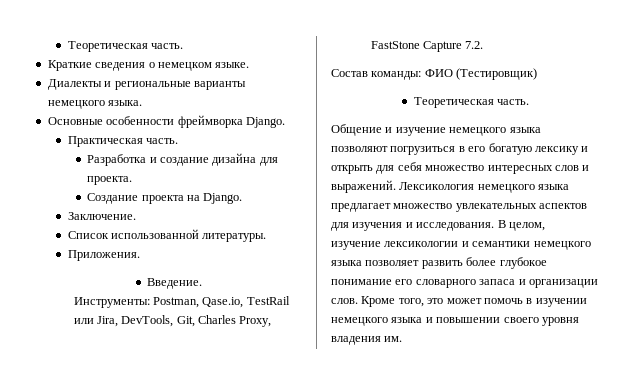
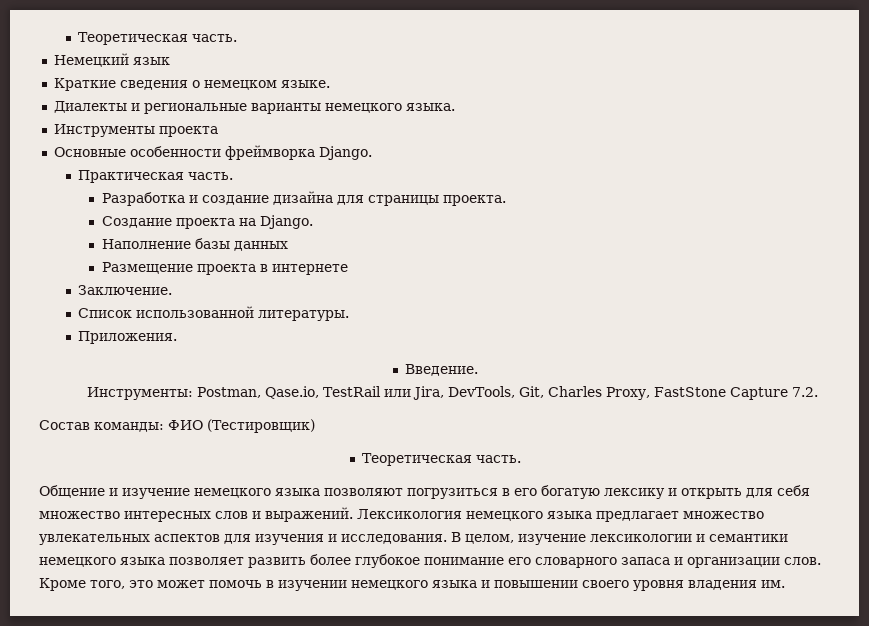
[67,41,183,52] Теоретическая часть. -> [77,32,237,45] [53,53,170,67] Теоретическая часть. // Немецкий язык
(143, 103) none -> [53,124,218,137] // Инструменты проекта
(278, 161) none -> [367,195,439,206] страницы
(243, 198) none -> [101,238,288,251] [101,262,348,275] // Наполнение базы данных // Размещение проекта в интернете

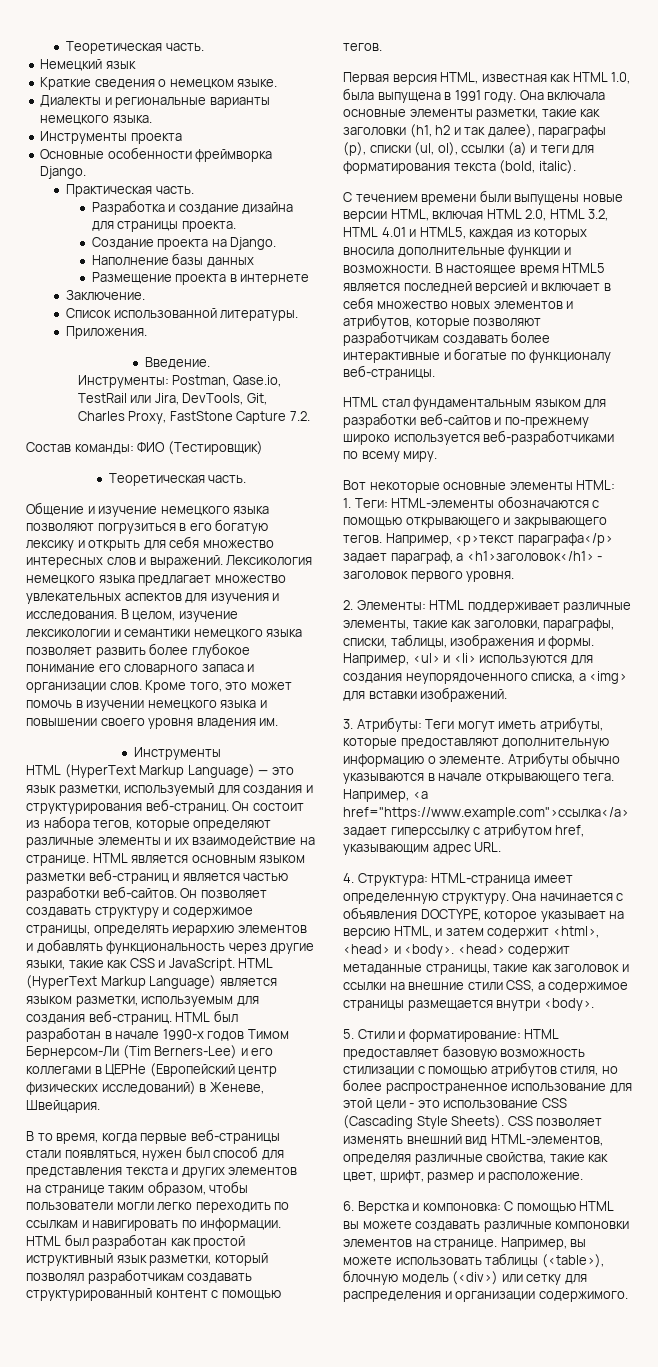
(785, 584) none -> [134,747,222,760] [26,764,294,778] [26,783,313,796] [26,799,304,814] [26,816,272,831] [26,835,315,848] [26,853,306,866] [26,869,289,884] [26,886,267,901] [26,907,253,918] [26,925,307,936] [26,939,315,954] [26,958,274,971] [26,975,277,989] [26,996,259,1007] [26,1010,238,1025] [26,1027,289,1042] [26,1045,274,1059] [26,1063,278,1077] [26,1081,264,1095] [26,1100,100,1113] [26,1129,280,1144] [26,1146,284,1161] [26,1167,298,1178] [26,1181,249,1196] [26,1202,290,1213] [26,1218,282,1231] [26,1234,246,1249] [26,1253,268,1266] [26,1269,253,1284] [26,1288,281,1301] [343,43,382,51] [343,72,631,85] [343,88,606,103] [343,109,601,120] [343,124,607,138] [343,142,595,156] [343,160,576,174] [343,190,623,205] [343,209,609,222] [343,227,588,240] [343,245,571,258] [343,263,606,276] [343,281,611,294] [343,297,574,310] [343,314,542,329] [343,331,551,346] [343,348,612,363] [343,365,435,380] [343,397,607,410] [343,413,589,428] [343,430,615,445] [343,451,438,462] [343,480,616,493] [343,496,600,509] [343,517,607,528] [343,533,613,546] [343,551,603,564] [343,571,515,582] [343,600,632,613] [343,618,615,631] [343,634,595,649] [343,653,593,666] [343,671,628,684] [343,687,508,702] [343,717,603,732] [343,738,610,749] [343,752,621,767] [343,773,615,784] [343,789,428,802] [343,807,629,820] [343,823,585,838] [343,842,502,855] [343,873,573,886] [343,891,624,904] [343,907,625,922] [343,926,599,939] [343,944,571,957] [343,964,629,975] [343,980,629,993] [343,998,594,1011] [343,1029,560,1042] [343,1045,586,1060] [343,1062,618,1077] [343,1079,632,1094] [343,1098,567,1110] [343,1115,603,1129] [343,1134,603,1146] [343,1152,609,1165] [343,1170,584,1183] [343,1201,615,1214] [343,1221,630,1232] [343,1237,587,1250] [343,1253,604,1268] [343,1270,587,1285] [343,1291,628,1302] // Инструменты // HTML (HyperText Markup Language) — это язык разметки, используемый для создания и структурирования веб-страниц. Он состоит из набора тегов, которые определяют различные элементы и их взаимодействие на странице. HTML является основным языком разметки веб-страниц и является частью разработки веб-сайтов. Он позволяет создавать структуру и содержимое страницы, определять иерархию элементов и добавлять функциональность через другие языки, такие как CSS и JavaScript. HTML (HyperText Markup Language) является языком разметки, используемым для создания веб-страниц. HTML был разработан в начале 1990-х годов Тимом Бернерсом-Ли (Tim Berners-Lee) и его коллегами в ЦЕРНе (Европейский центр физических исследований) в Женеве, Швейцария. // В то время, когда первые веб-страницы стали появляться, нужен был способ для представления текста и других элементов на странице таким образом, чтобы пользователи могли легко переходить по ссылкам и навигировать по информации. HTML был разработан как простой иструктивный язык разметки, который позволял разработчикам создавать структурированный контент с помощью тегов. // Первая версия HTML, известная как HTML 1.0, была выпущена в 1991 году. Она включала основные элементы разметки, такие как заголовки (h1, h2 и так далее), параграфы (p), списки (ul, ol), ссылки (a) и теги для форматирования текста (bold, italic). // С течением времени были выпущены новые версии HTML, включая HTML 2.0, HTML 3.2, HTML 4.01 и HTML5, каждая из которых вносила дополнительные функции и возможности. В настоящее время HTML5 является последней версией и включает в себя множество новых элементов и атрибутов, которые позволяют разработчикам создавать более интерактивные и богатые по функционалу веб-страницы. // HTML стал фундаментальным языком для разработки веб-сайтов и по-прежнему широко используется веб-разработчиками по всему миру. // Вот некоторые основные элементы HTML: // 1. Теги: HTML-элементы обозначаются с помощью открывающего и закрывающего тегов. Например, <p>текст параграфа</p> задает параграф, а <h1>заголовок</h1> - заголовок первого уровня. // 2. Элементы: HTML поддерживает различные элементы, такие как заголовки, параграфы, списки, таблицы, изображения и формы. Например, <ul> и <li> используются для создания неупорядоченного списка, а <img> для вставки изображений. // 3. Атрибуты: Теги могут иметь атрибуты, которые предоставляют дополнительную информацию о элементе. Атрибуты обычно указываются в начале открывающего тега. Например, <a href="https://www.example.com">ссылка</a> задает гиперссылку с атрибутом href, указывающим адрес URL. // 4. Структура: HTML-страница имеет определенную структуру. Она начинается с объявления DOCTYPE, которое указывает на версию HTML, и затем содержит <html>, <head> и <body>. <head> содержит метаданные страницы, такие как заголовок и ссылки на внешние стили CSS, а содержимое страницы размещается внутри <body>. // 5. Стили и форматирование: HTML предоставляет базовую возможность стилизации с помощью атрибутов стиля, но более распространенное использование для этой цели - это использование CSS (Cascading Style Sheets). CSS позволяет изменять внешний вид HTML-элементов, определяя различные свойства, такие как цвет, шрифт, размер и расположение. // 6. Верстка и компоновка: С помощью HTML вы можете создавать различные компоновки элементов на странице. Например, вы можете использовать таблицы (<table>), блочную модель (<div>) или сетку для распределения и организации содержимого.

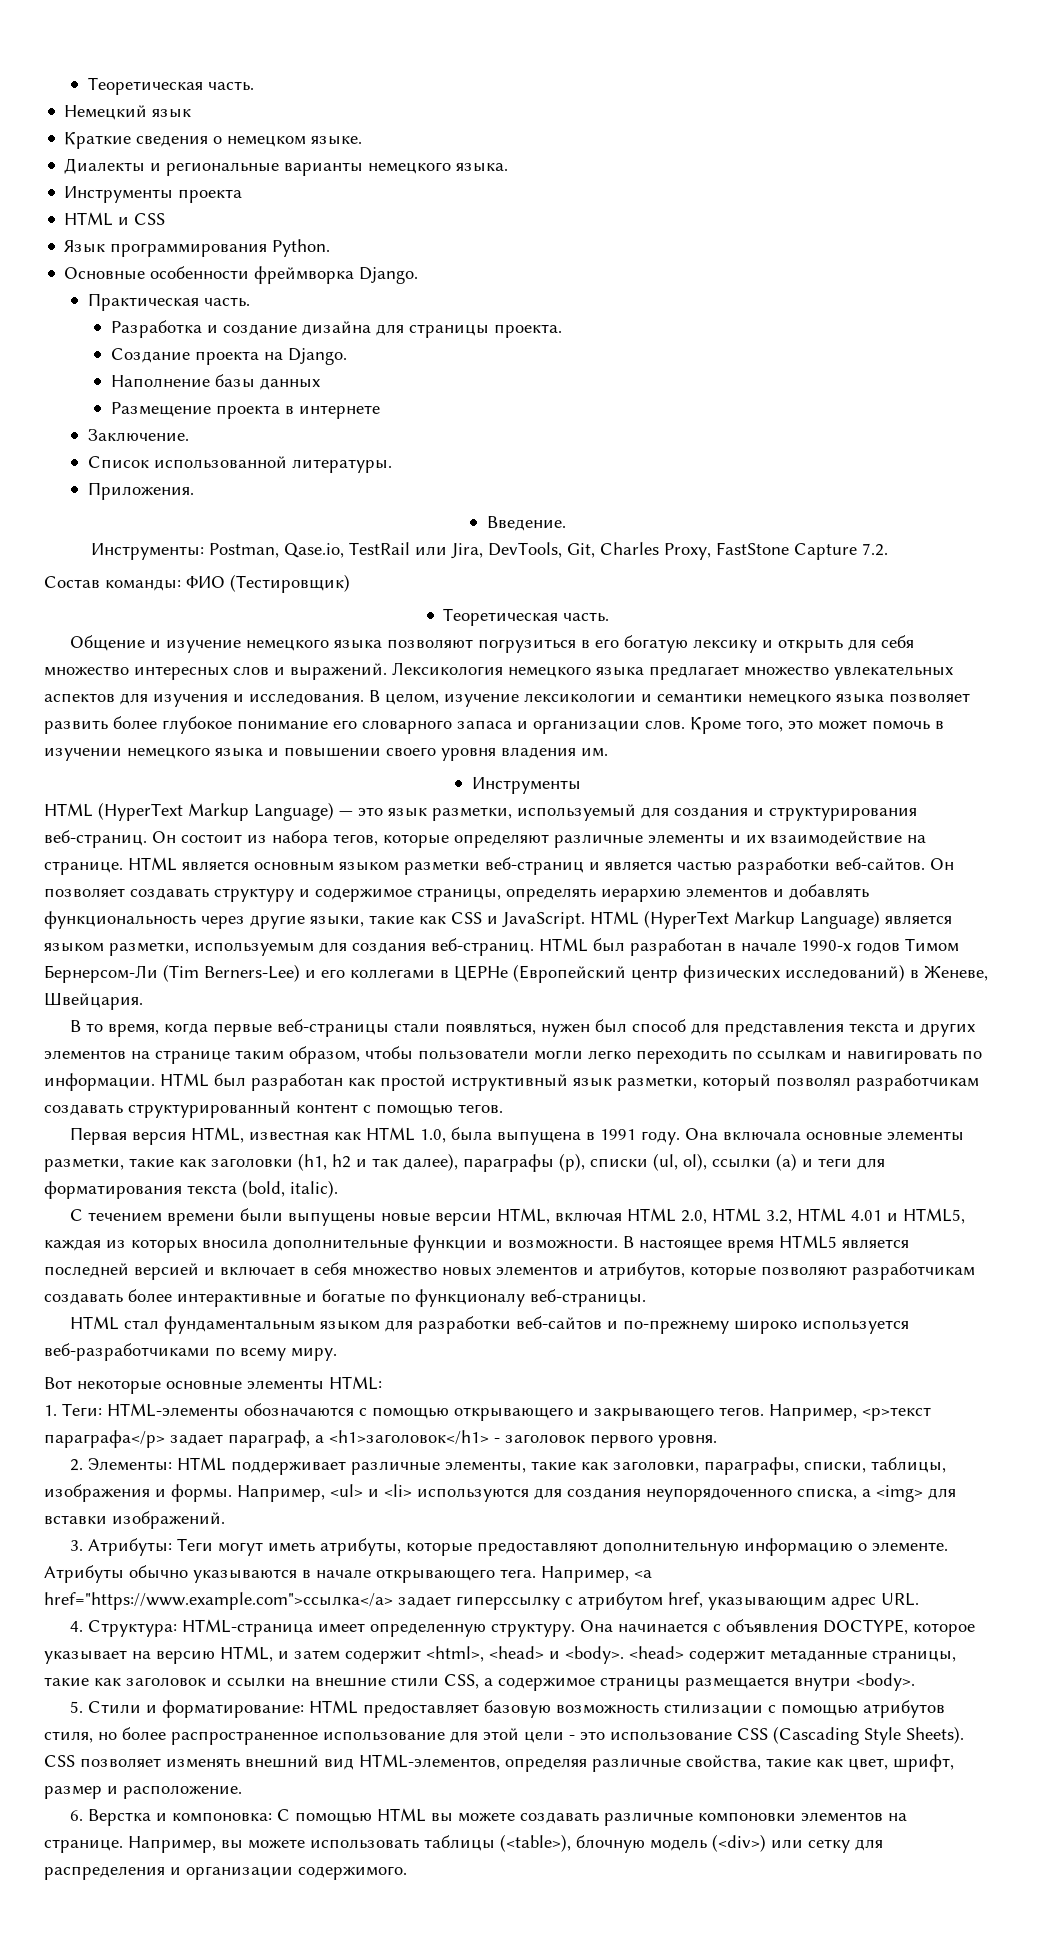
(182, 138) none -> [64,212,166,226] [64,239,331,257] // HTML и CSS // Язык программирования Python.

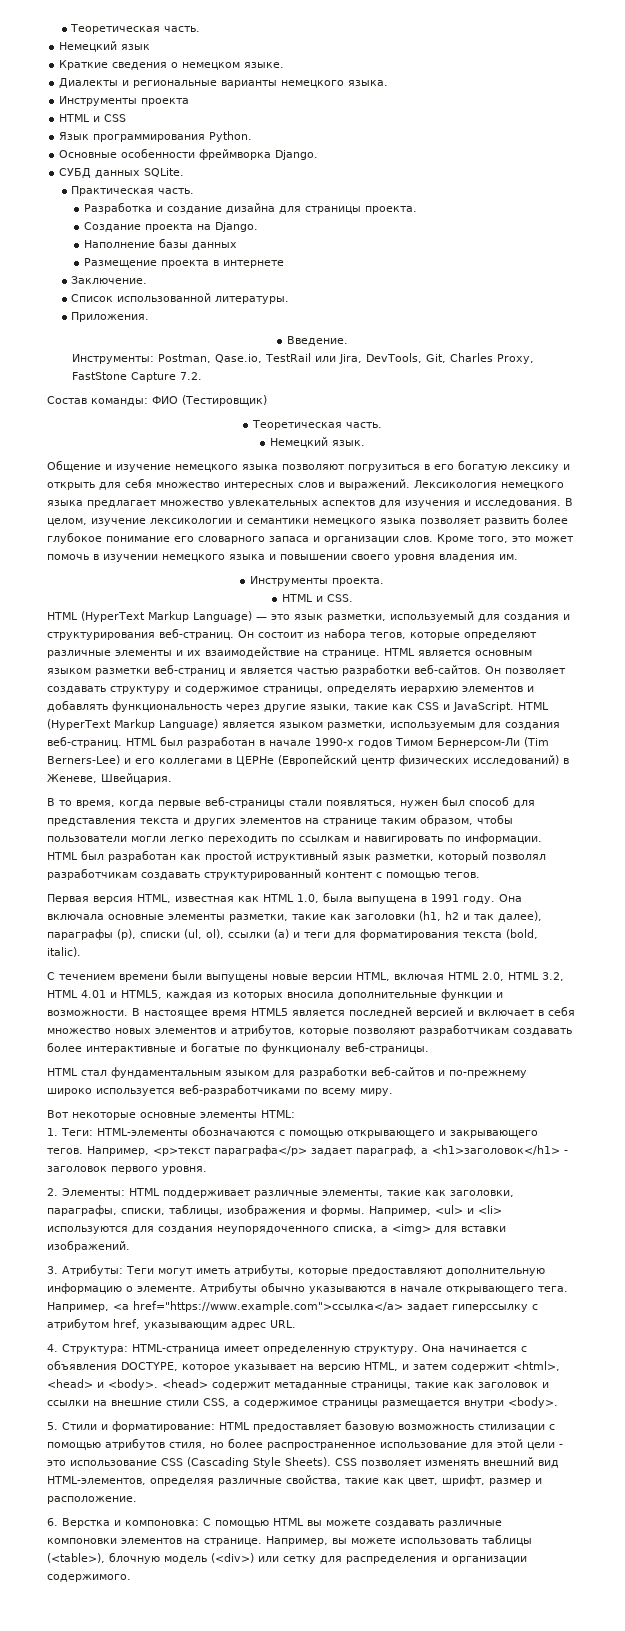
(419, 275) none -> [59,168,185,178] // СУБД данных SQLite.
(610, 617) none -> [269,437,365,448] // Немецкий язык.
(581, 785) none -> [332,578,385,586] [281,594,353,602] проекта. // HTML и CSS.

